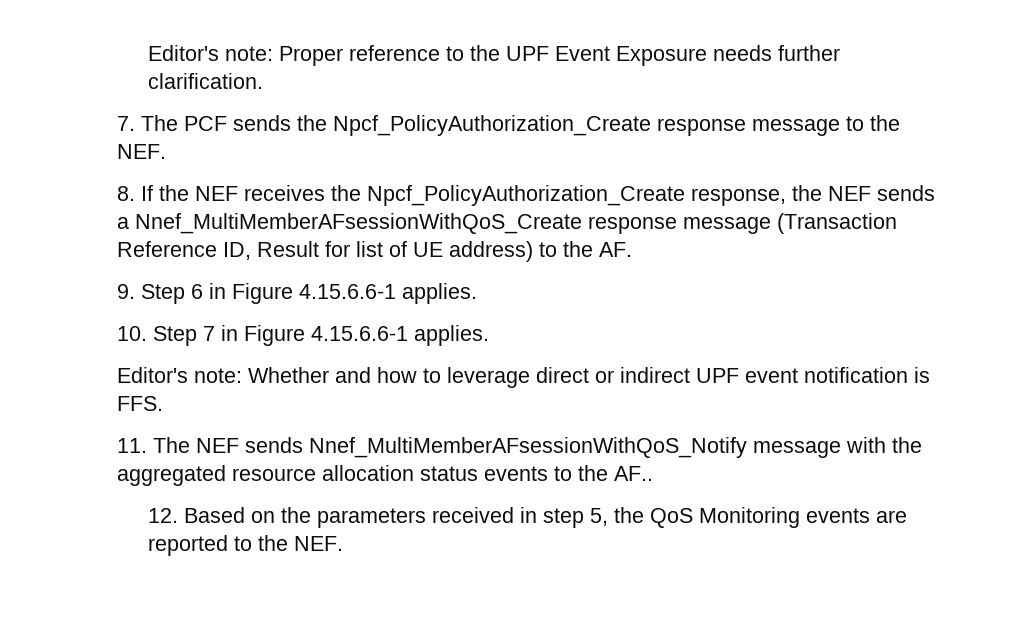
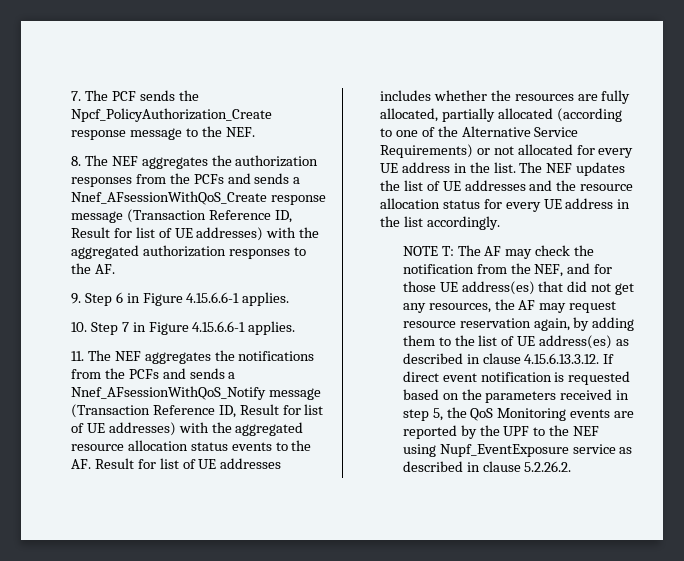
[147,45,840,66] [147,73,263,89] Editor's note: Proper reference to the UPF Event Exposure needs further clarification. // -> (70, 96) none
[140,185,935,206] [116,213,582,234] If the NEF receives the Npcf_PolicyAuthorization_Create response, the NEF sends a Nnef_MultiMemberAFsessionWithQoS_Create -> [84,155,319,169] [70,173,301,187] [70,191,267,205] The NEF aggregates the authorization responses from the PCFs and sends a Nnef_AFsessionWithQoS_Create
[448,241,533,262] address) -> [196,227,320,241] [70,245,290,259] addresses) with the aggregated authorization responses
[116,367,930,388] [116,396,163,411] [116,437,841,458] Editor's note: Whether and how to leverage direct or indirect UPF event notification is FFS. // 11. The NEF sends Nnef_MultiMemberAFsessionWithQoS_Notify message -> [70,350,315,364] [70,368,236,379] [70,386,321,400] [70,404,324,418] [70,422,176,436] 11. The NEF aggregates the notifications from the PCFs and sends a Nnef_AFsessionWithQoS_Notify message (Transaction Reference ID, Result for list of UE addresses)
[613,466,653,481] [147,507,245,523] AF.. // 12. Based -> [70,458,282,469] [379,90,631,104] [379,108,622,122] [379,126,579,137] [379,144,634,158] [379,162,626,176] [379,180,634,191] [379,198,631,212] [379,216,500,230] [402,245,595,259] [402,263,613,277] [402,281,635,295] [402,299,617,313] [402,317,635,331] [402,335,630,349] [402,353,615,364] [402,371,631,385] [402,389,439,400] AF. Result for list of UE addresses includes whether the resources are fully allocated, partially allocated (according to one of the Alternative Service Requirements) or not allocated for every UE address in the list. The NEF updates the list of UE addresses and the resource allocation status for every UE address in the list accordingly. // NOTE T: The AF may check the notification from the NEF, and for those UE address(es) that did not get any resources, the AF may request resource reservation again, by adding them to the list of UE address(es) as described in clause 4.15.6.13.3.12. If direct event notification is requested based
[233,535,343,551] to the NEF. -> [460,425,600,439] [402,444,633,457] [402,461,572,472] by the UPF to the NEF using Nupf_EventExposure service as described in clause 5.2.26.2.

